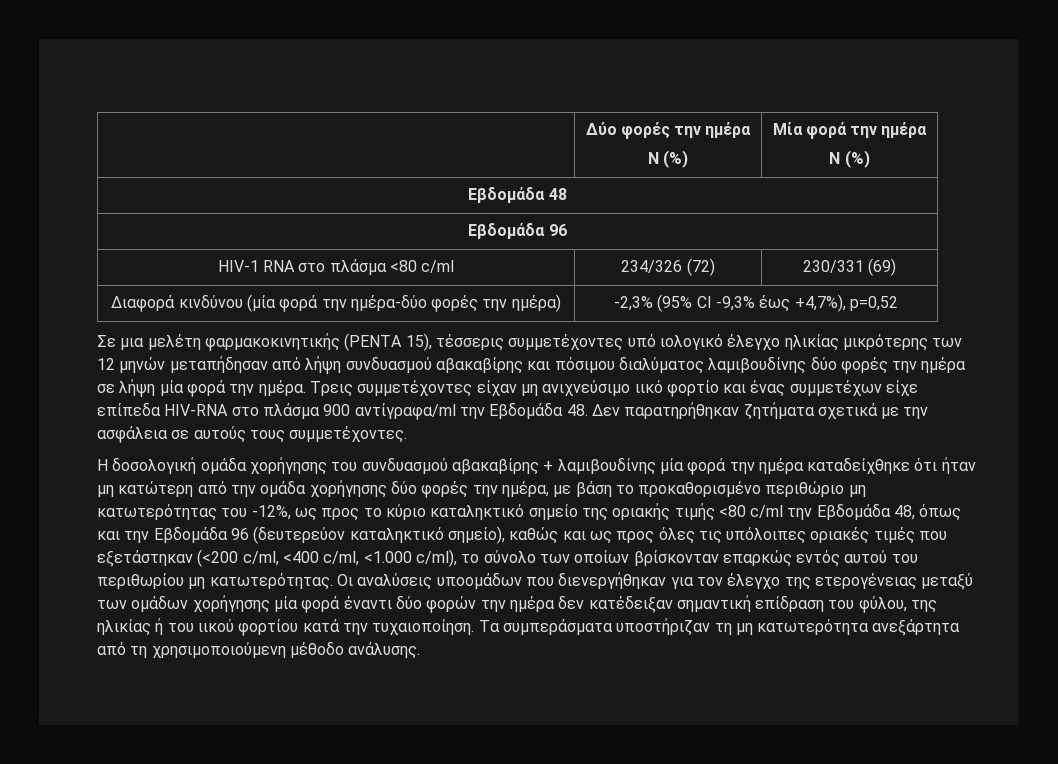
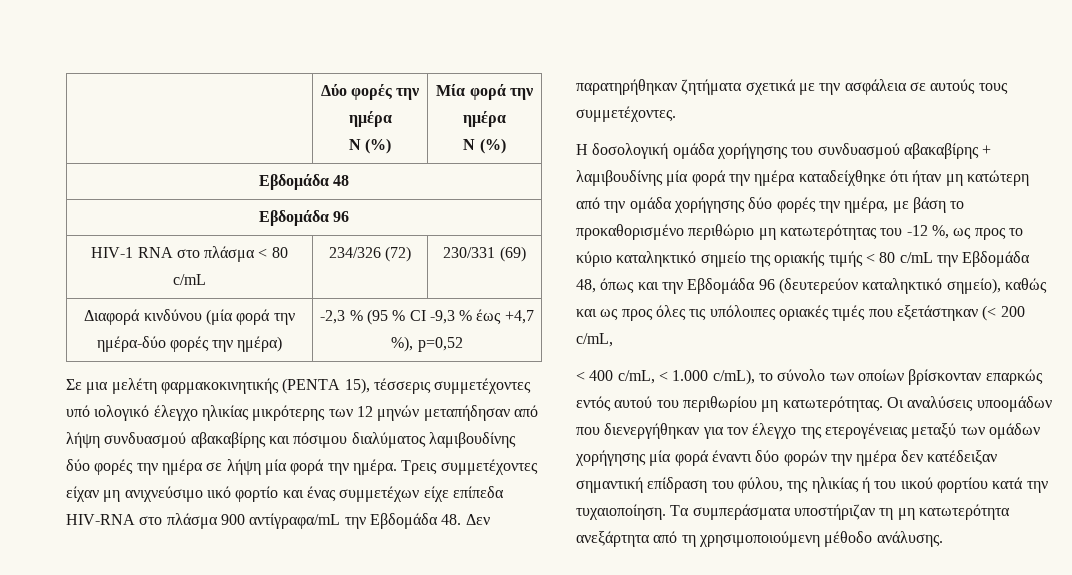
[389,260,455,273] <80 c/ml -> [258,247,288,258] [173,274,206,285] < 80 c/mL
[614,294,846,312] -2,3% (95% CI -9,3% έως +4,7%), -> [320,309,534,325] [391,336,414,352] -2,3 % (95 % CI -9,3 % έως +4,7 %),
[354,403,456,420] αντίγραφα/ml -> [249,513,341,529] αντίγραφα/mL
[251,505,291,520] -12%, -> [906,225,949,239] -12 %,
[718,505,784,518] <80 c/ml -> [865,252,933,263] < 80 c/mL
[197,549,457,567] (<200 c/ml, <400 c/ml, <1.000 c/ml), -> [982,305,1025,321] [576,333,613,347] [576,369,755,385] (< 200 c/mL, // < 400 c/mL, < 1.000 c/mL),

